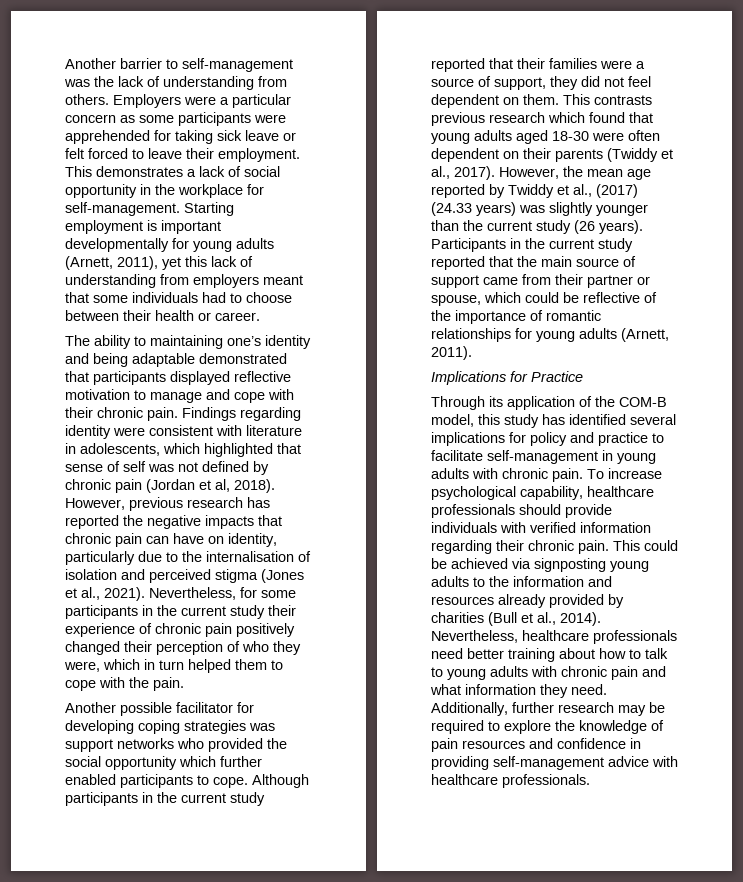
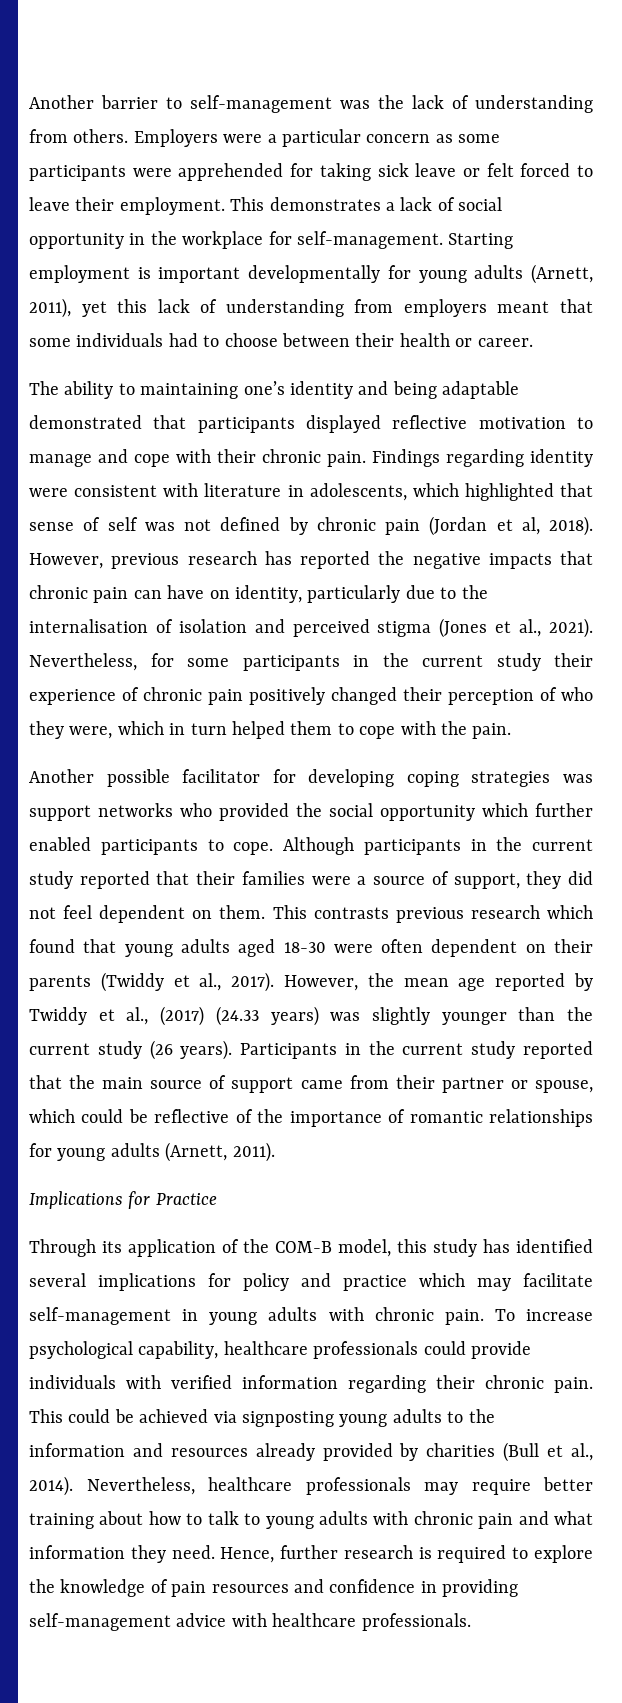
[652,433,664,443] to -> [419,1273,511,1291] which may
[519,504,561,515] should -> [423,1341,466,1355] could
[431,648,463,659] need -> [424,1479,531,1495] may require
[431,702,508,716] Additionally, -> [220,1547,275,1563] Hence,
[618,702,665,716] may be -> [418,1547,432,1559] is

